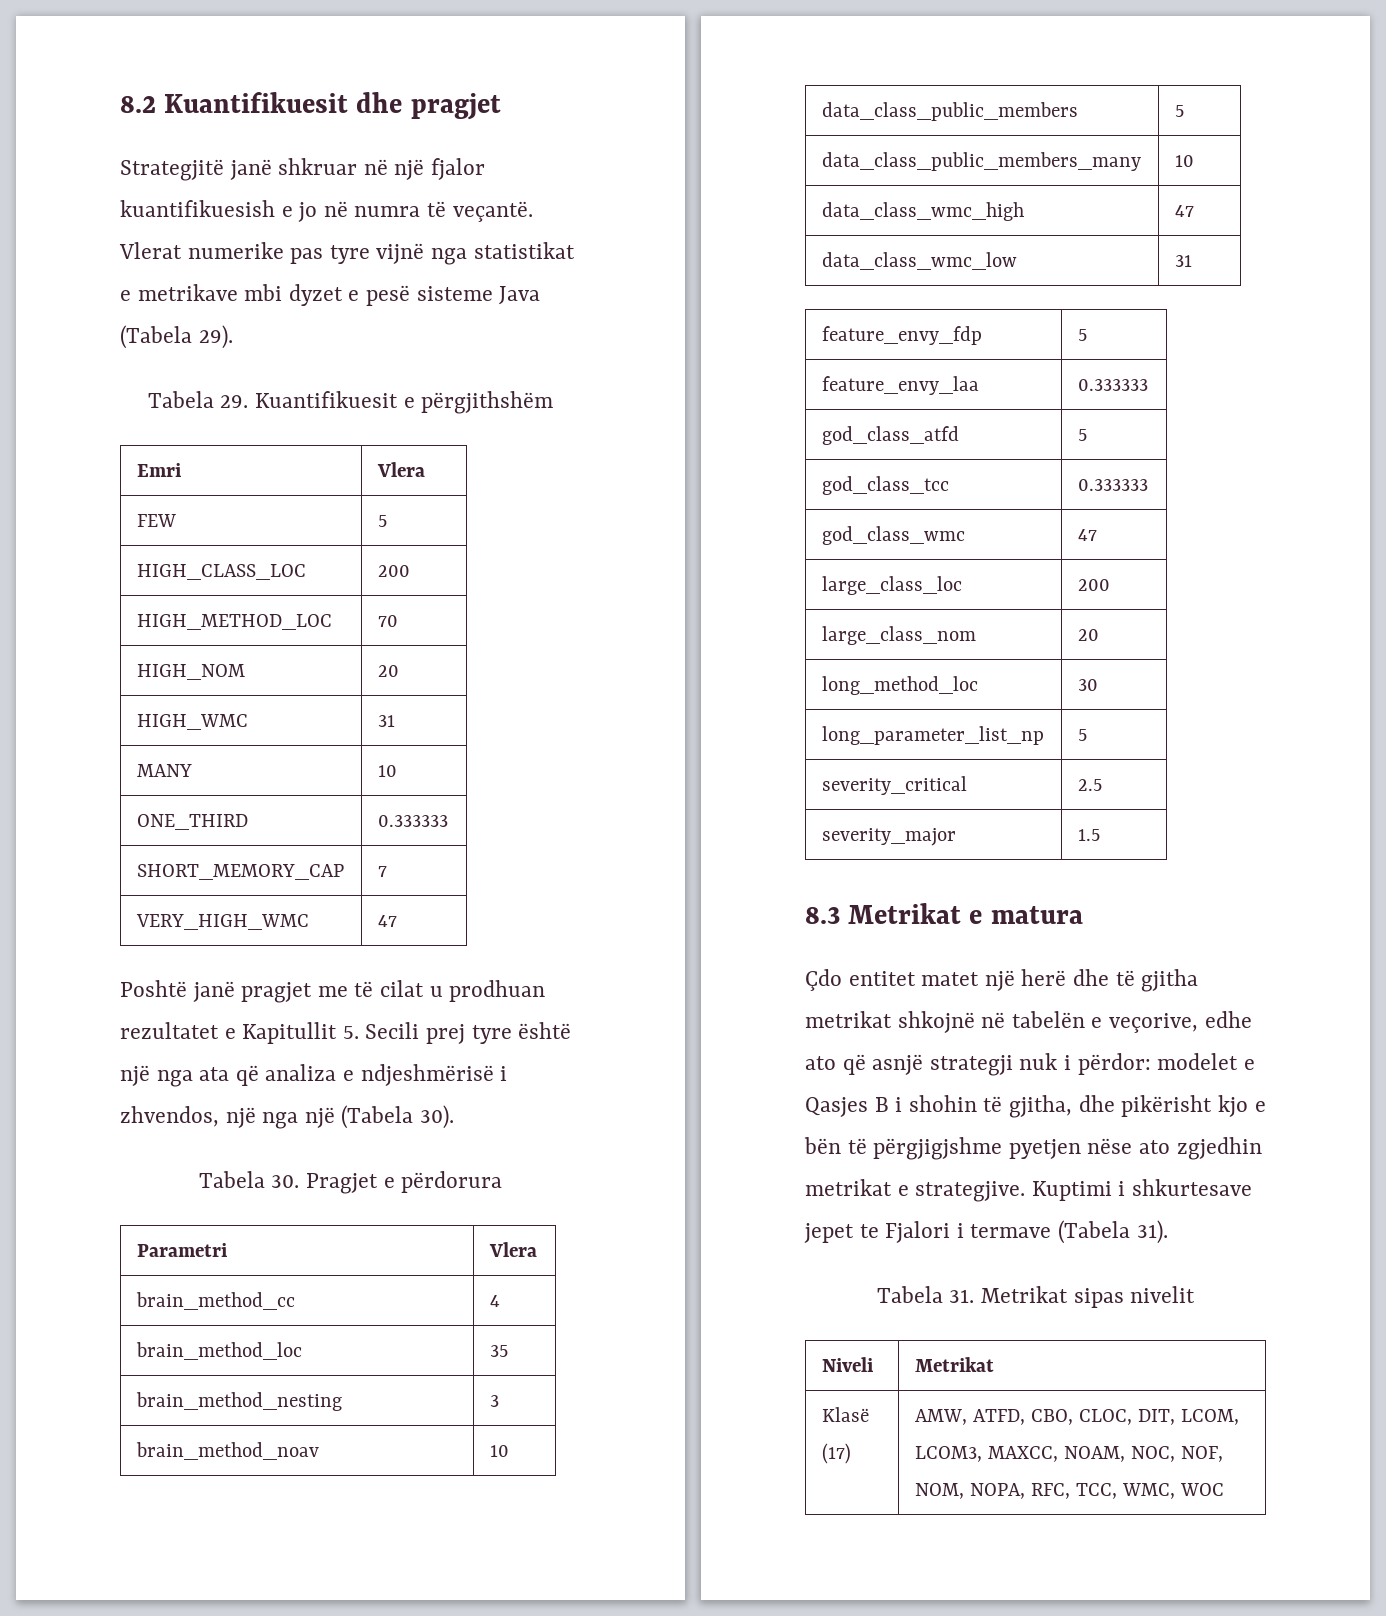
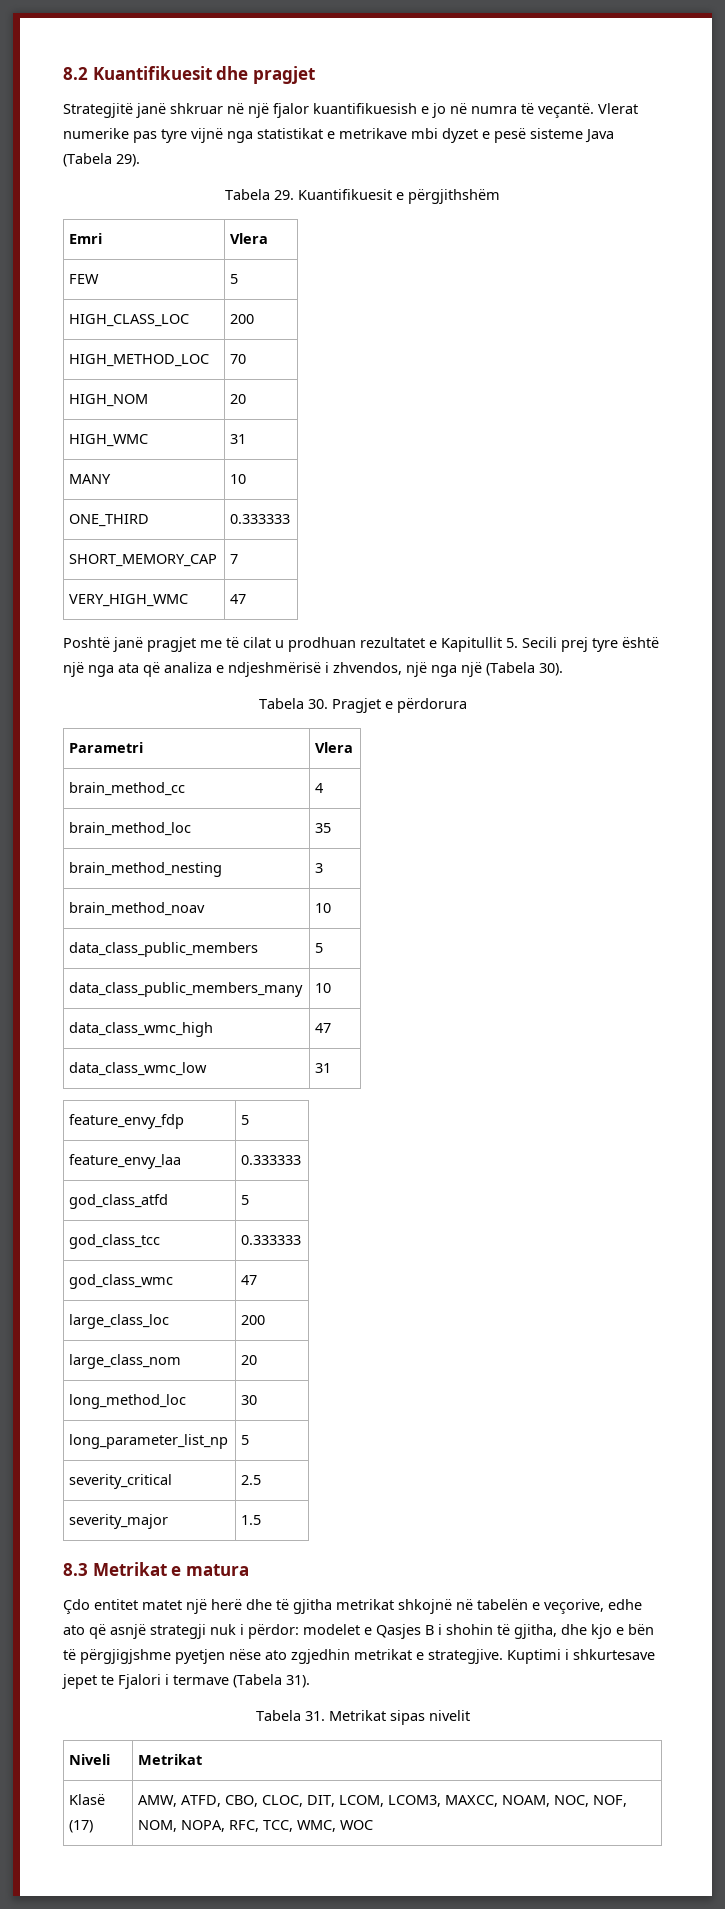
[1121,1095,1213,1117] pikërisht -> (587, 1629) none

